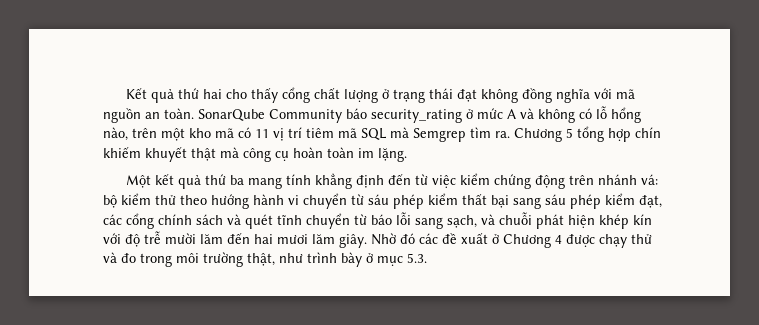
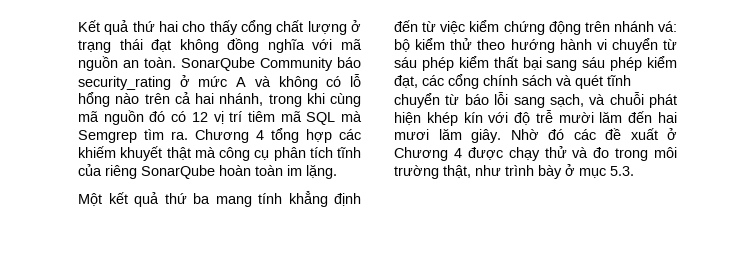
[103,127,269,141] nào, trên một kho mã có 11 -> [115,92,361,107] [78,110,208,125] nào trên cả hai nhánh, trong khi cùng mã nguồn đó có 12
[566,128,573,138] 5 -> [256,130,264,140] 4
[635,127,661,138] chín -> [339,129,361,140] các
(289, 156) none -> [273,147,361,161] [78,164,215,179] phân tích tĩnh của riêng SonarQube

